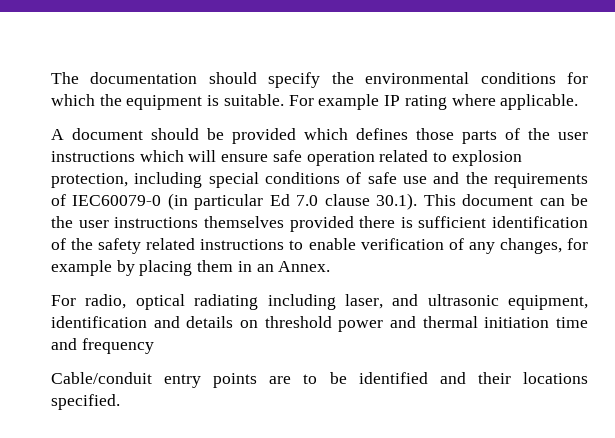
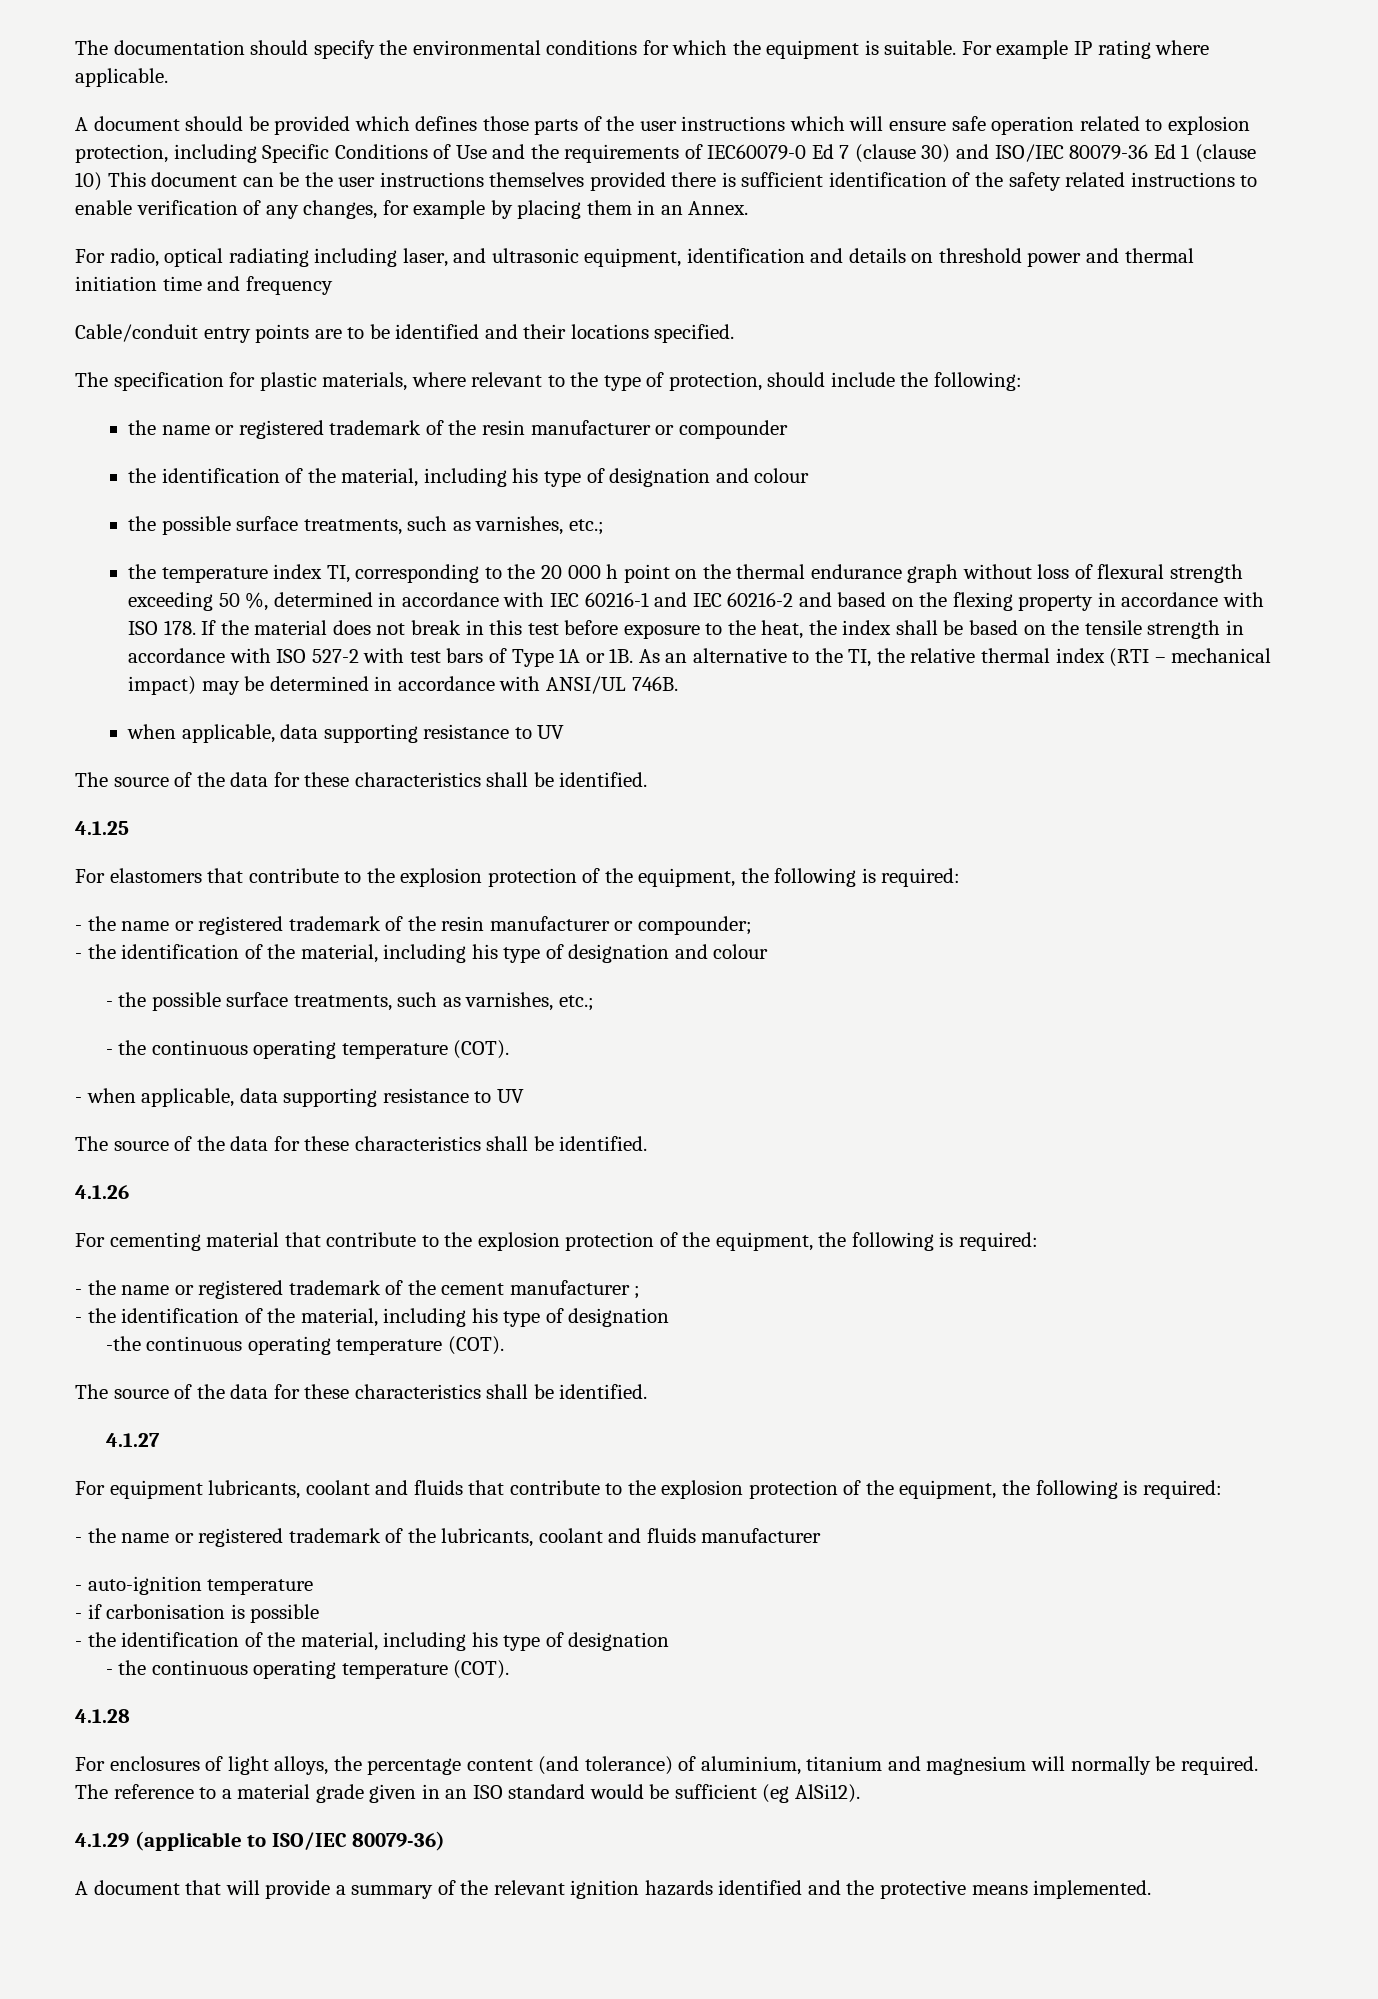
[208,172,427,188] special conditions of safe use -> [262,144,487,163] Specific Conditions of Use
[167,193,418,210] (in particular Ed 7.0 clause 30.1). -> [811,144,1256,163] [75,172,102,191] Ed 7 (clause 30) and ISO/IEC 80079-36 Ed 1 (clause 10)
(120, 402) none -> [75,372,1023,391] [128,420,788,439] [128,468,810,487] [128,516,605,535] [128,564,1243,583] [128,592,1264,611] [128,620,1244,639] [128,648,1272,667] [128,676,678,695] [127,724,565,743] [75,772,648,787] [75,821,129,835] [75,868,961,887] [75,916,752,935] [75,944,769,963] [105,992,594,1011] [105,1040,510,1059] [75,1088,524,1107] [75,1136,648,1151] [75,1185,129,1199] [75,1232,1039,1251] [75,1280,641,1299] [75,1308,670,1327] [105,1336,504,1355] [75,1384,648,1399] [105,1433,160,1447] [75,1480,1222,1499] [75,1528,822,1547] [75,1576,314,1595] [75,1604,320,1623] [75,1632,670,1651] [105,1660,510,1679] [75,1709,130,1723] [75,1756,1258,1775] [75,1784,861,1803] [75,1831,446,1851] [75,1880,1152,1899] // The specification for plastic materials, where relevant to the type of protection, should include the following: // the name or registered trademark of the resin manufacturer or compounder // the identification of the material, including his type of designation and colour // the possible surface treatments, such as varnishes, etc.; // the temperature index TI, corresponding to the 20 000 h point on the thermal endurance graph without loss of flexural strength exceeding 50 %, determined in accordance with IEC 60216-1 and IEC 60216-2 and based on the flexing property in accordance with ISO 178. If the material does not break in this test before exposure to the heat, the index shall be based on the tensile strength in accordance with ISO 527-2 with test bars of Type 1A or 1B. As an alternative to the TI, the relative thermal index (RTI – mechanical impact) may be determined in accordance with ANSI/UL 746B. // when applicable, data supporting resistance to UV // The source of the data for these characteristics shall be identified. // 4.1.25 // For elastomers that contribute to the explosion protection of the equipment, the following is required: // - the name or registered trademark of the resin manufacturer or compounder; // - the identification of the material, including his type of designation and colour // - the possible surface treatments, such as varnishes, etc.; // - the continuous operating temperature (COT). // - when applicable, data supporting resistance to UV // The source of the data for these characteristics shall be identified. // 4.1.26 // For cementing material that contribute to the explosion protection of the equipment, the following is required: // - the name or registered trademark of the cement manufacturer ; // - the identification of the material, including his type of designation // -the continuous operating temperature (COT). // The source of the data for these characteristics shall be identified. // 4.1.27 // For equipment lubricants, coolant and fluids that contribute to the explosion protection of the equipment, the following is required: // - the name or registered trademark of the lubricants, coolant and fluids manufacturer // - auto-ignition temperature // - if carbonisation is possible // - the identification of the material, including his type of designation // - the continuous operating temperature (COT). // 4.1.28 // For enclosures of light alloys, the percentage content (and tolerance) of aluminium, titanium and magnesium will normally be required. The reference to a material grade given in an ISO standard would be sufficient (eg AlSi12). // 4.1.29 (applicable to ISO/IEC 80079-36) // A document that will provide a summary of the relevant ignition hazards identified and the protective means implemented.

